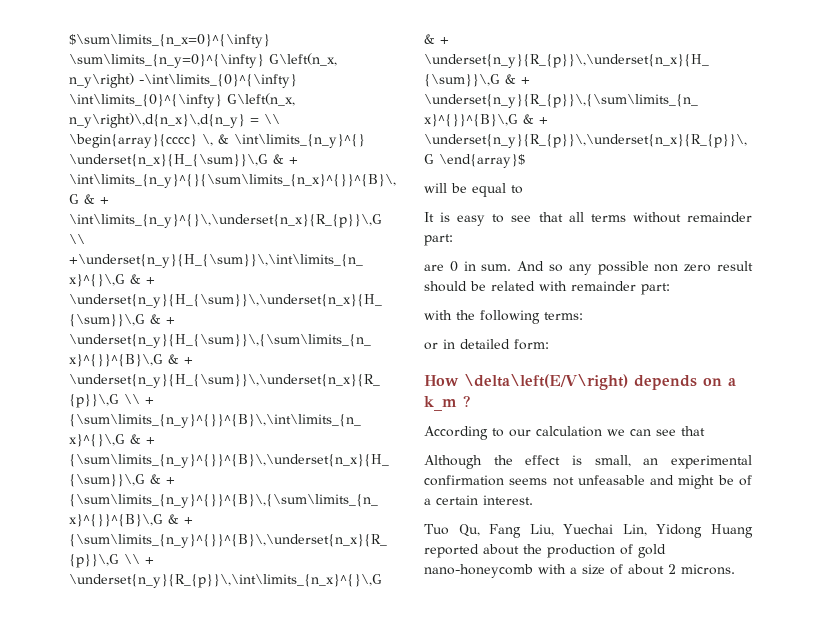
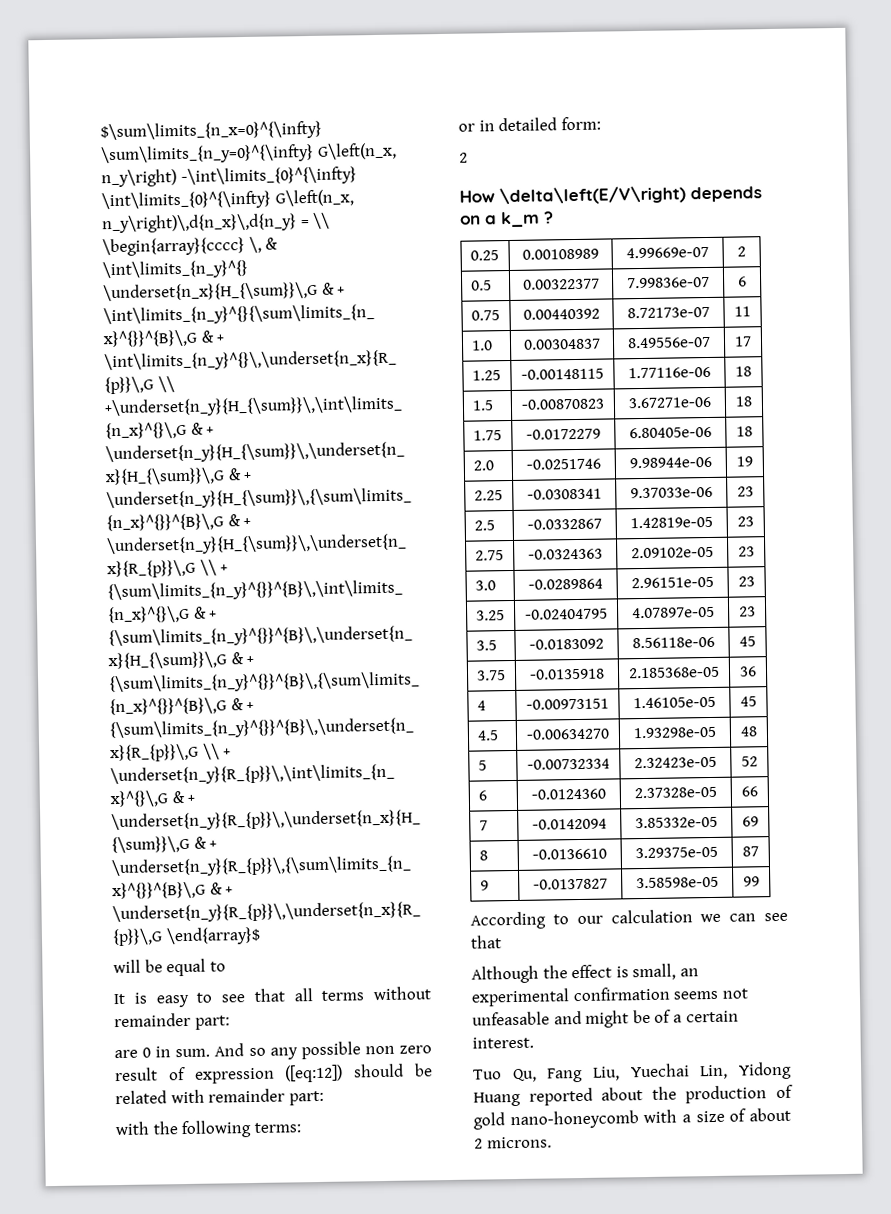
(753, 266) none -> [167,1064,344,1084] of expression ([eq:12])
(549, 344) none -> [459,152,468,163] // 2
(470, 401) none -> [469,250,499,261] [522,248,599,260] [626,246,709,259] [737,246,746,257] [470,280,492,291] [523,278,600,290] [627,276,710,289] [738,276,747,287] [470,310,500,321] [523,308,600,320] [627,306,710,319] [734,306,751,317] [470,340,493,351] [523,338,601,350] [627,336,711,349] [734,336,752,347] [471,370,501,381] [521,368,604,380] [628,366,711,379] [735,366,752,377] [471,400,494,411] [521,398,605,410] [628,396,711,409] [735,396,752,407] [472,430,502,441] [526,428,601,440] [629,426,712,439] [736,426,753,437] [472,460,494,471] [526,458,601,470] [629,456,712,469] [736,456,753,467] [473,490,503,501] [527,488,602,500] [630,486,713,499] [737,486,754,497] [473,520,495,531] [527,518,602,530] [630,516,713,529] [737,516,754,527] [474,550,504,561] [528,548,603,560] [631,546,714,559] [738,546,755,557] [474,580,496,591] [528,578,603,590] [631,576,714,589] [738,576,755,587] [475,610,505,621] [525,608,608,620] [632,606,715,619] [739,606,756,617] [475,640,497,651] [529,638,604,650] [632,636,715,649] [739,636,756,647] [475,670,506,681] [529,668,605,680] [628,666,720,679] [739,666,757,677] [476,700,486,711] [526,698,609,710] [633,696,716,709] [740,696,757,707] [476,730,499,741] [526,728,610,740] [633,726,717,739] [740,726,757,737] [477,760,487,771] [527,758,610,770] [634,756,717,769] [741,756,758,767] [477,790,487,801] [531,788,606,800] [634,786,717,799] [741,786,758,797] [478,820,488,831] [532,818,607,830] [635,816,718,829] [742,816,759,827] [478,850,488,861] [532,848,607,860] [635,846,718,859] [742,846,759,857] [479,880,489,891] [533,878,608,890] [636,876,719,889] [743,876,760,887] // 0.25 | 0.00108989 | 4.99669e-07 | 2 // 0.5 | 0.00322377 | 7.99836e-07 | 6 // 0.75 | 0.00440392 | 8.72173e-07 | 11 // 1.0 | 0.00304837 | 8.49556e-07 | 17 // 1.25 | -0.00148115 | 1.77116e-06 | 18 // 1.5 | -0.00870823 | 3.67271e-06 | 18 // 1.75 | -0.0172279 | 6.80405e-06 | 18 // 2.0 | -0.0251746 | 9.98944e-06 | 19 // 2.25 | -0.0308341 | 9.37033e-06 | 23 // 2.5 | -0.0332867 | 1.42819e-05 | 23 // 2.75 | -0.0324363 | 2.09102e-05 | 23 // 3.0 | -0.0289864 | 2.96151e-05 | 23 // 3.25 | -0.02404795 | 4.07897e-05 | 23 // 3.5 | -0.0183092 | 8.56118e-06 | 45 // 3.75 | -0.0135918 | 2.185368e-05 | 36 // 4 | -0.00973151 | 1.46105e-05 | 45 // 4.5 | -0.00634270 | 1.93298e-05 | 48 // 5 | -0.00732334 | 2.32423e-05 | 52 // 6 | -0.0124360 | 2.37328e-05 | 66 // 7 | -0.0142094 | 3.85332e-05 | 69 // 8 | -0.0136610 | 3.29375e-05 | 87 // 9 | -0.0137827 | 3.58598e-05 | 99

